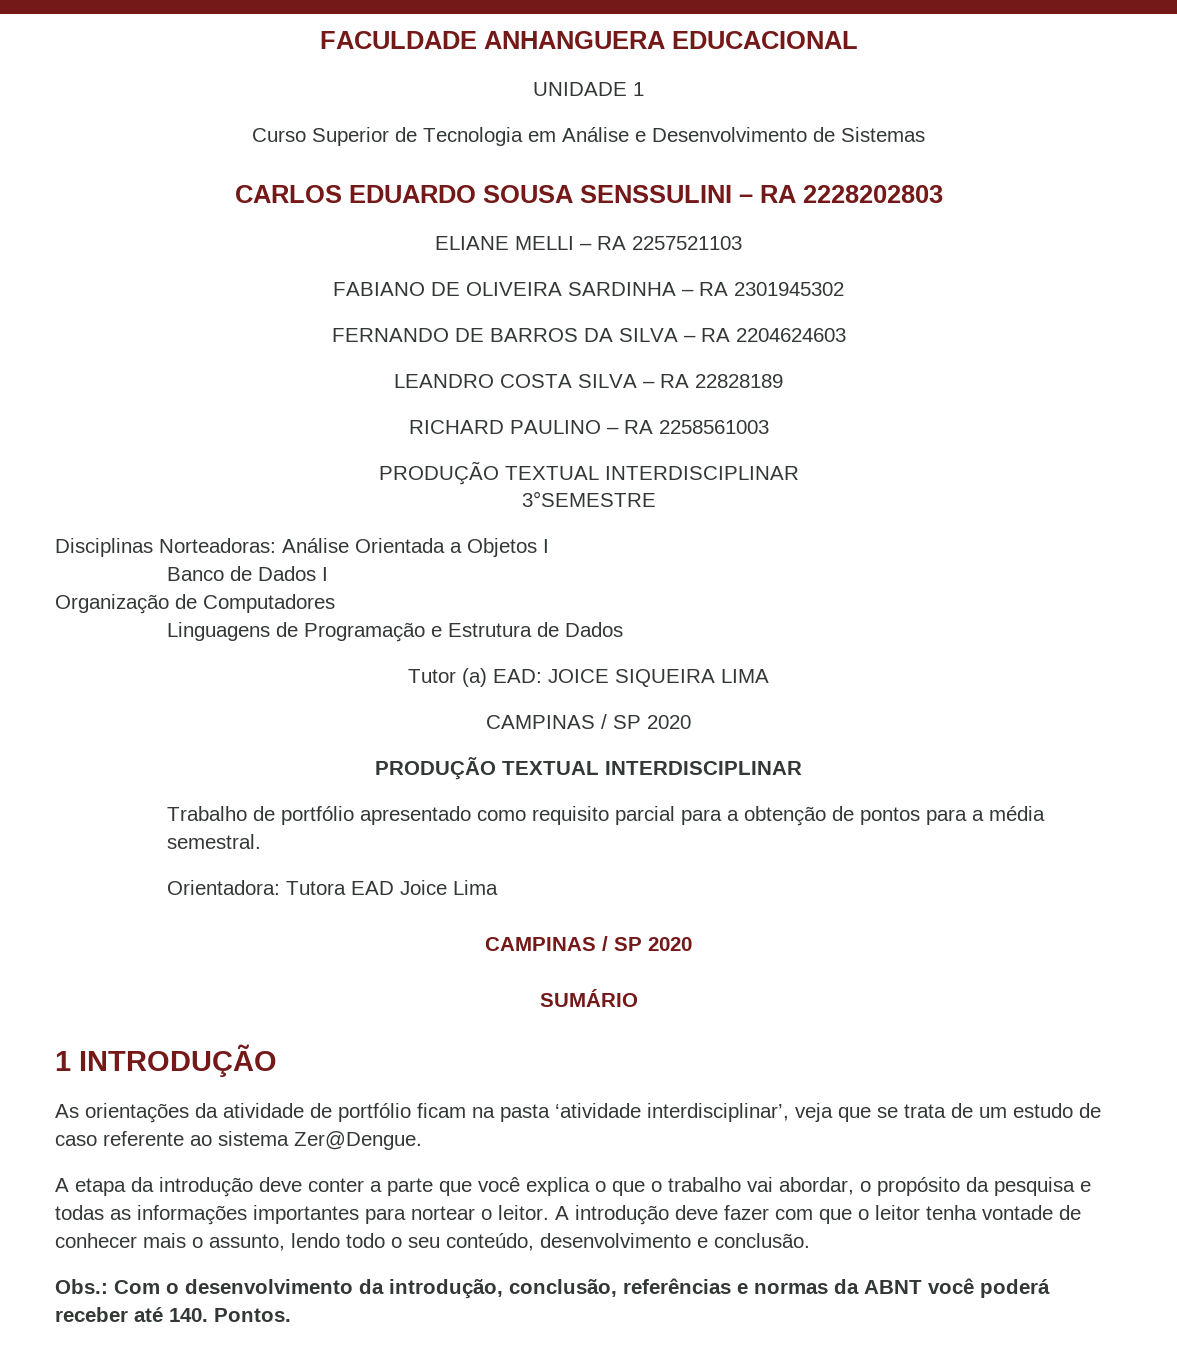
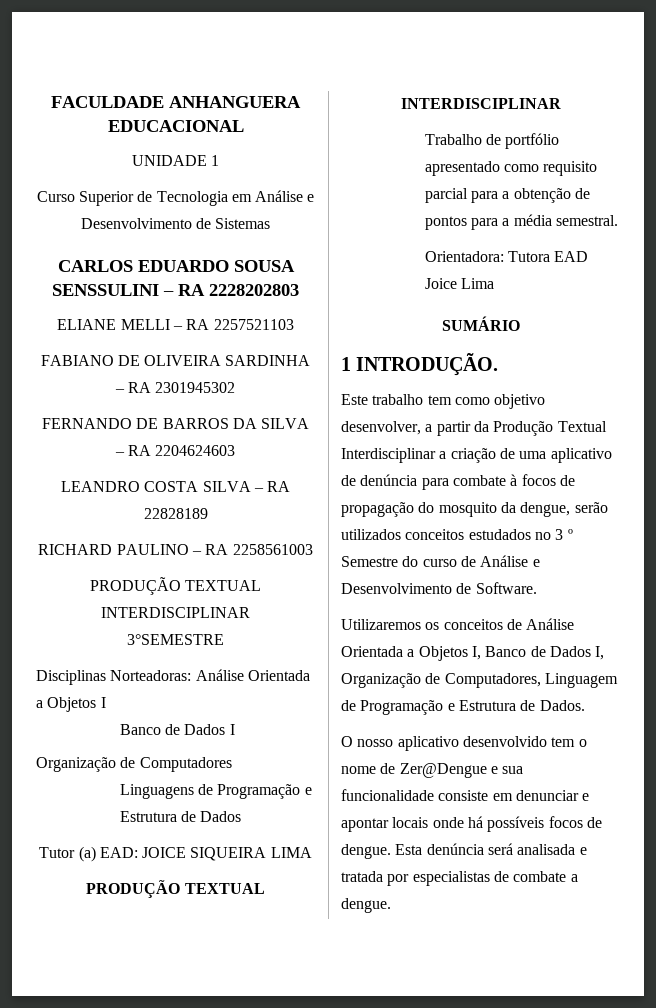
[486,714,691,729] // CAMPINAS / SP 2020 -> (312, 852) none
[485,936,692,951] [539,989,638,1007] [55,1044,277,1077] [55,1103,1101,1123] [55,1131,422,1150] [55,1177,1091,1197] [55,1205,1081,1225] [55,1233,810,1251] [55,1278,1050,1299] [55,1307,291,1322] CAMPINAS / SP 2020 // SUMÁRIO // 1 INTRODUÇÃO // As orientações da atividade de portfólio ficam na pasta ‘atividade interdisciplinar’, veja que se trata de um estudo de caso referente ao sistema Zer@Dengue. // A etapa da introdução deve conter a parte que você explica o que o trabalho vai abordar, o propósito da pesquisa e todas as informações importantes para nortear o leitor. A introdução deve fazer com que o leitor tenha vontade de conhecer mais o assunto, lendo todo o seu conteúdo, desenvolvimento e conclusão. // Obs.: Com o desenvolvimento da introdução, conclusão, referências e normas da ABNT você poderá receber até 140. Pontos. -> [441,316,520,331] [341,353,499,376] [341,394,546,409] [341,421,607,436] [341,448,612,463] [341,474,575,490] [341,502,608,517] [341,529,573,540] [341,555,540,567] [341,582,537,594] [341,618,575,630] [341,646,605,661] [341,673,618,688] [341,700,585,715] [341,736,587,751] [341,763,524,778] [341,789,590,801] [341,816,602,832] [341,843,587,859] [341,871,578,886] [341,898,391,913] SUMÁRIO // 1 INTRODUÇÃO. // Este trabalho tem como objetivo desenvolver, a partir da Produção Textual Interdisciplinar a criação de uma aplicativo de denúncia para combate à focos de propagação do mosquito da dengue, serão utilizados conceitos estudados no 3 º Semestre do curso de Análise e Desenvolvimento de Software. // Utilizaremos os conceitos de Análise Orientada a Objetos I, Banco de Dados I, Organização de Computadores, Linguagem de Programação e Estrutura de Dados. // O nosso aplicativo desenvolvido tem o nome de Zer@Dengue e sua funcionalidade consiste em denunciar e apontar locais onde há possíveis focos de dengue. Esta denúncia será analisada e tratada por especialistas de combate a dengue.

